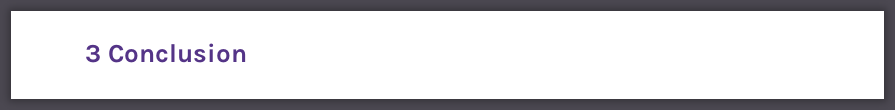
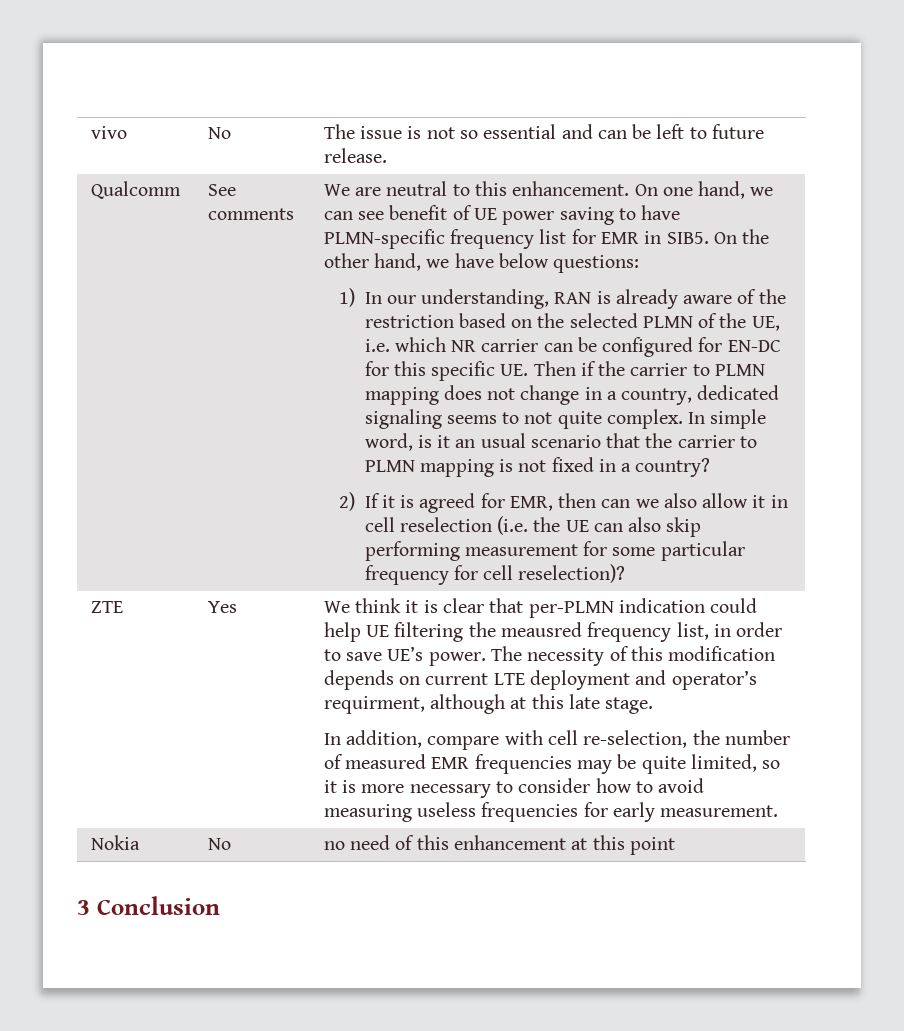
(85, 53) none -> [90,126,127,139] [207,127,231,139] [323,124,764,139] [323,148,387,163] [90,181,181,199] [207,184,236,196] [207,208,294,220] [323,181,774,199] [323,205,681,225] [323,229,770,249] [323,253,640,273] [338,288,786,309] [364,313,780,331] [364,337,781,357] [364,361,765,381] [364,385,780,405] [364,409,767,429] [364,433,757,451] [364,457,711,477] [338,492,788,513] [364,516,702,537] [364,541,745,561] [364,564,626,585] [90,601,123,613] [207,601,237,613] [323,598,758,618] [323,622,783,642] [323,646,776,666] [323,670,757,690] [323,694,654,714] [323,730,790,750] [323,754,781,774] [323,778,705,798] [323,802,779,822] [90,835,140,850] [207,838,231,850] [323,835,675,855] vivo | No | The issue is not so essential and can be left to future release. // Qualcomm | See comments | We are neutral to this enhancement. On one hand, we can see benefit of UE power saving to have PLMN-specific frequency list for EMR in SIB5. On the other hand, we have below questions: // 1) In our understanding, RAN is already aware of the restriction based on the selected PLMN of the UE, i.e. which NR carrier can be configured for EN-DC for this specific UE. Then if the carrier to PLMN mapping does not change in a country, dedicated signaling seems to not quite complex. In simple word, is it an usual scenario that the carrier to PLMN mapping is not fixed in a country? // 2) If it is agreed for EMR, then can we also allow it in cell reselection (i.e. the UE can also skip performing measurement for some particular frequency for cell reselection)? // ZTE | Yes | We think it is clear that per-PLMN indication could help UE filtering the meausred frequency list, in order to save UE’s power. The necessity of this modification depends on current LTE deployment and operator’s requirment, although at this late stage. // In addition, compare with cell re-selection, the number of measured EMR frequencies may be quite limited, so it is more necessary to consider how to avoid measuring useless frequencies for early measurement. // Nokia | No | no need of this enhancement at this point //

